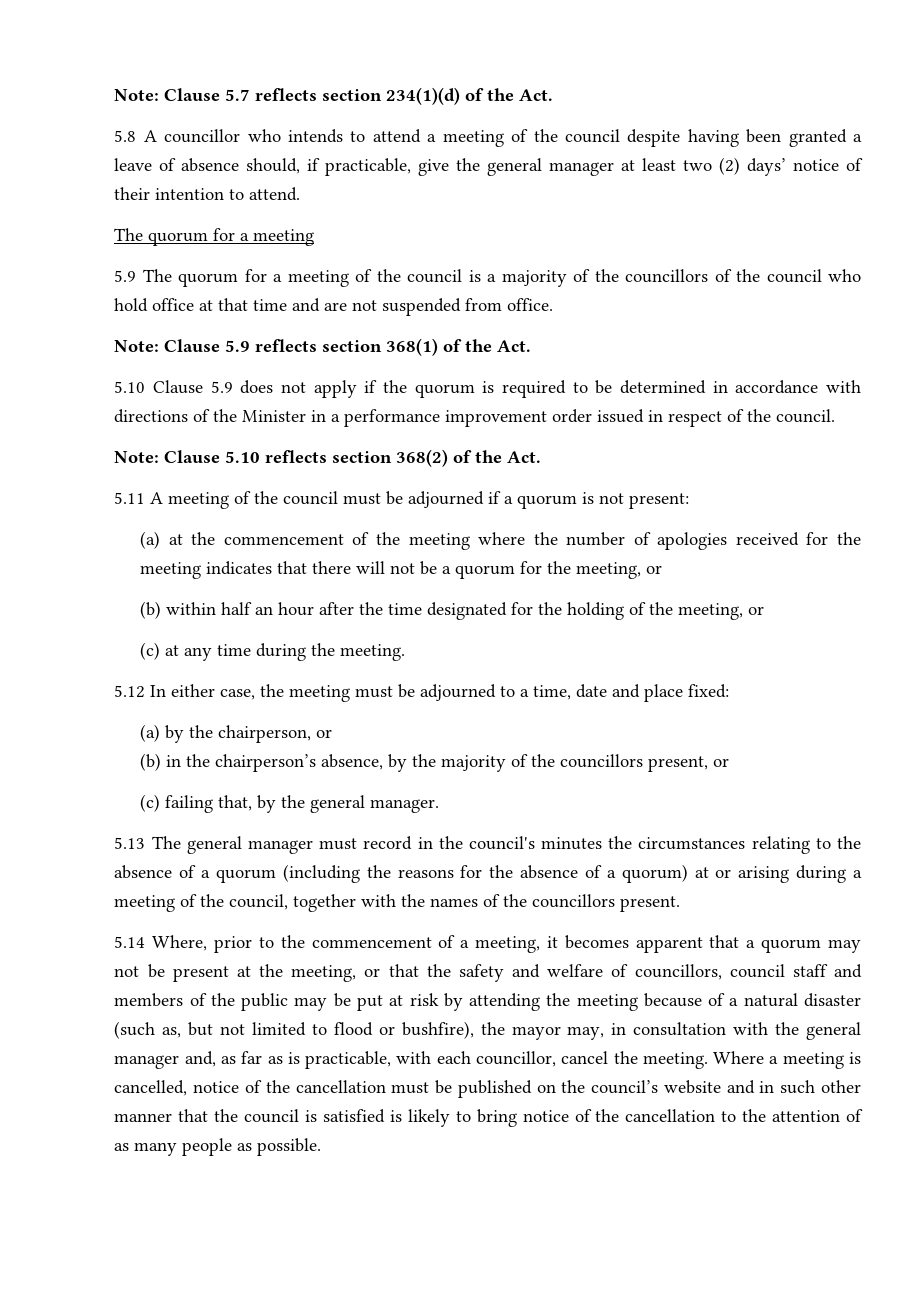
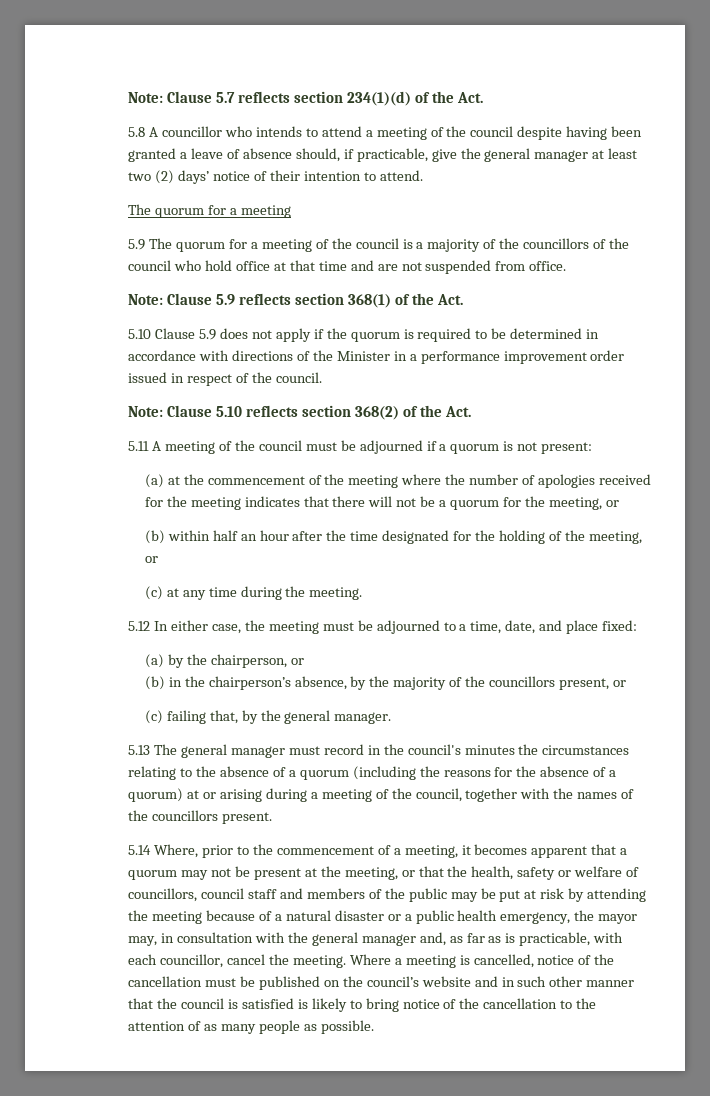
[576,684,608,698] date -> [505,620,536,634] date,
[458,964,541,982] safety and -> [471,866,572,880] health, safety or
[114,1021,474,1039] (such as, but not limited to flood or bushfire), -> [387,910,571,924] or a public health emergency,

